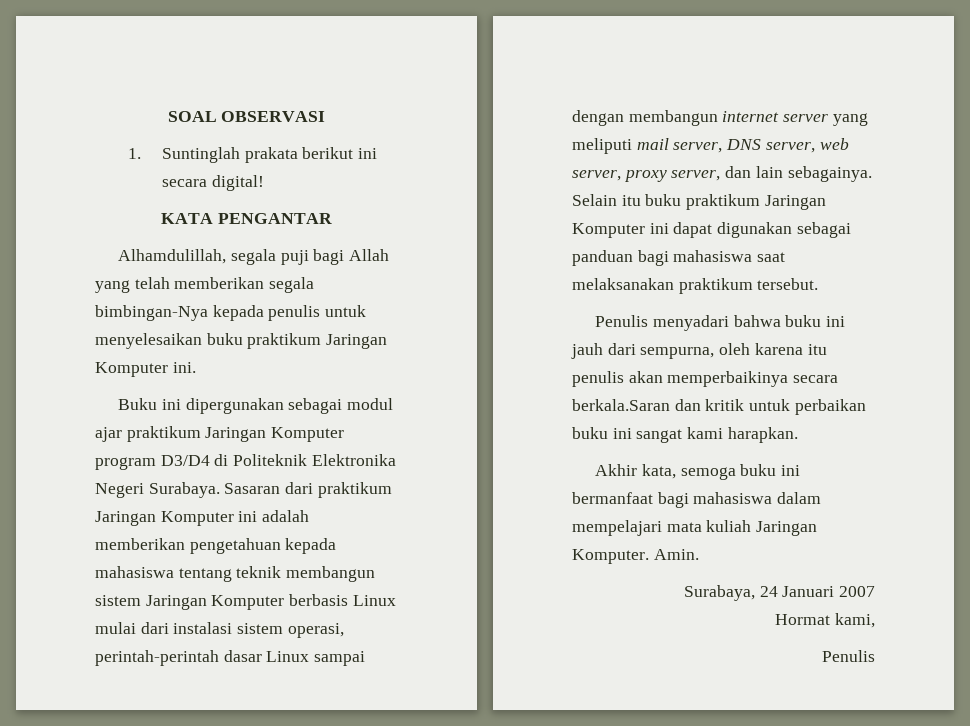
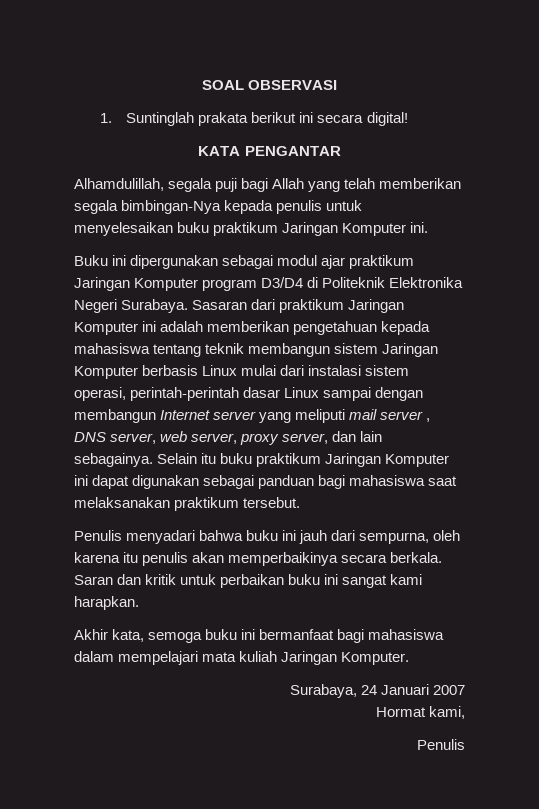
[722,111,780,122] internet -> [160,410,211,420] Internet
[673,142,723,153] server, -> [380,411,431,422] server ,
[572,399,670,411] berkala.Saran -> [390,552,443,563] [74,575,113,585] berkala. Saran
[653,549,699,560] Amin. -> (410, 658) none

